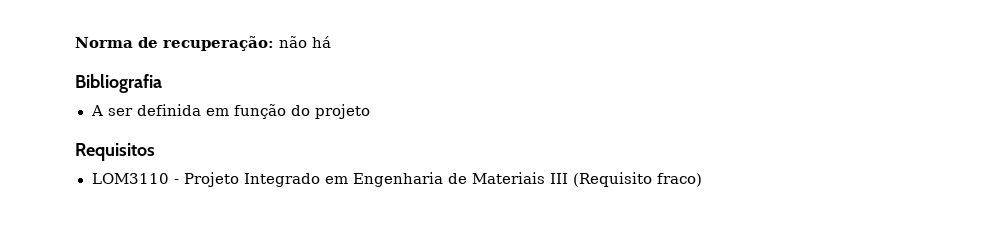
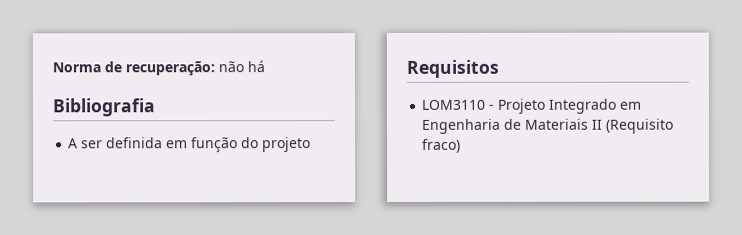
[549,173,568,184] III -> [592,119,604,130] II

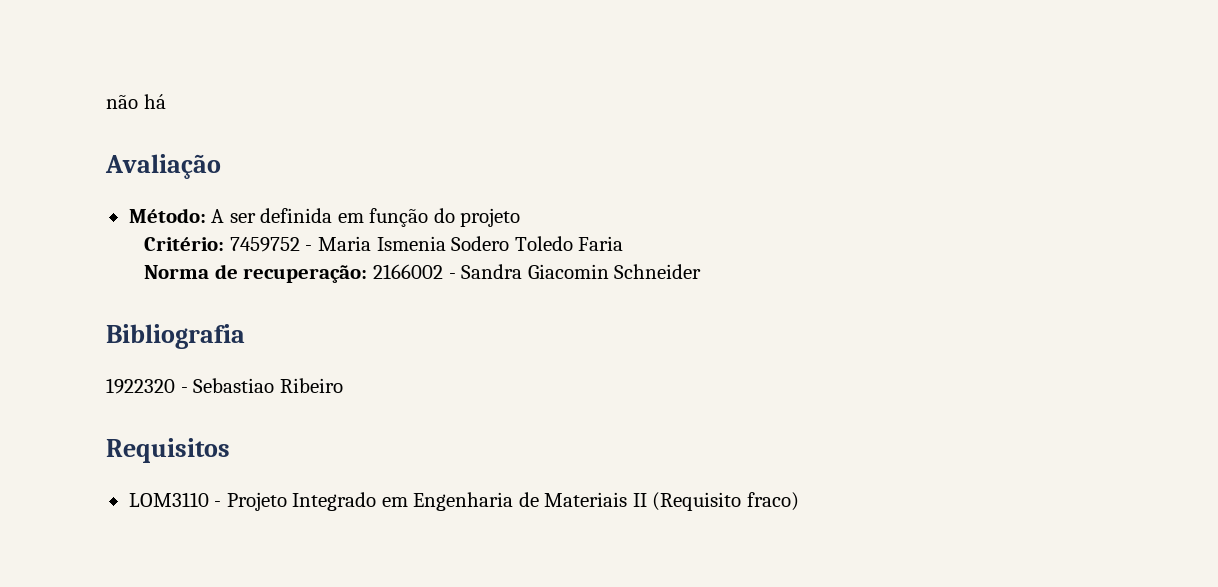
[52,61,215,77] Norma de recuperação: -> (106, 101) none
[52,98,155,117] Bibliografia // -> [105,154,221,179] [128,208,206,223] Avaliação // Método:
(312, 145) none -> [144,236,624,252] [144,264,702,283] [106,324,245,349] [106,378,343,394] // Critério: 7459752 - Maria Ismenia Sodero Toledo Faria // Norma de recuperação: 2166002 - Sandra Giacomin Schneider // Bibliografia // 1922320 - Sebastiao Ribeiro

